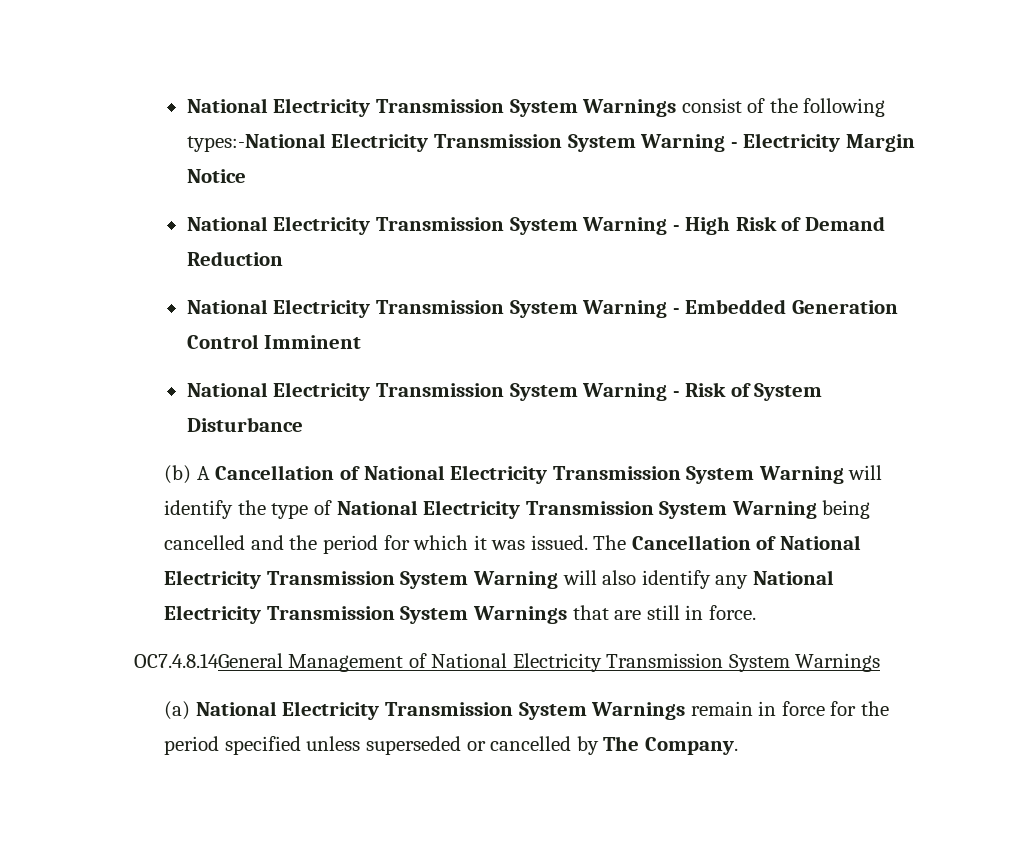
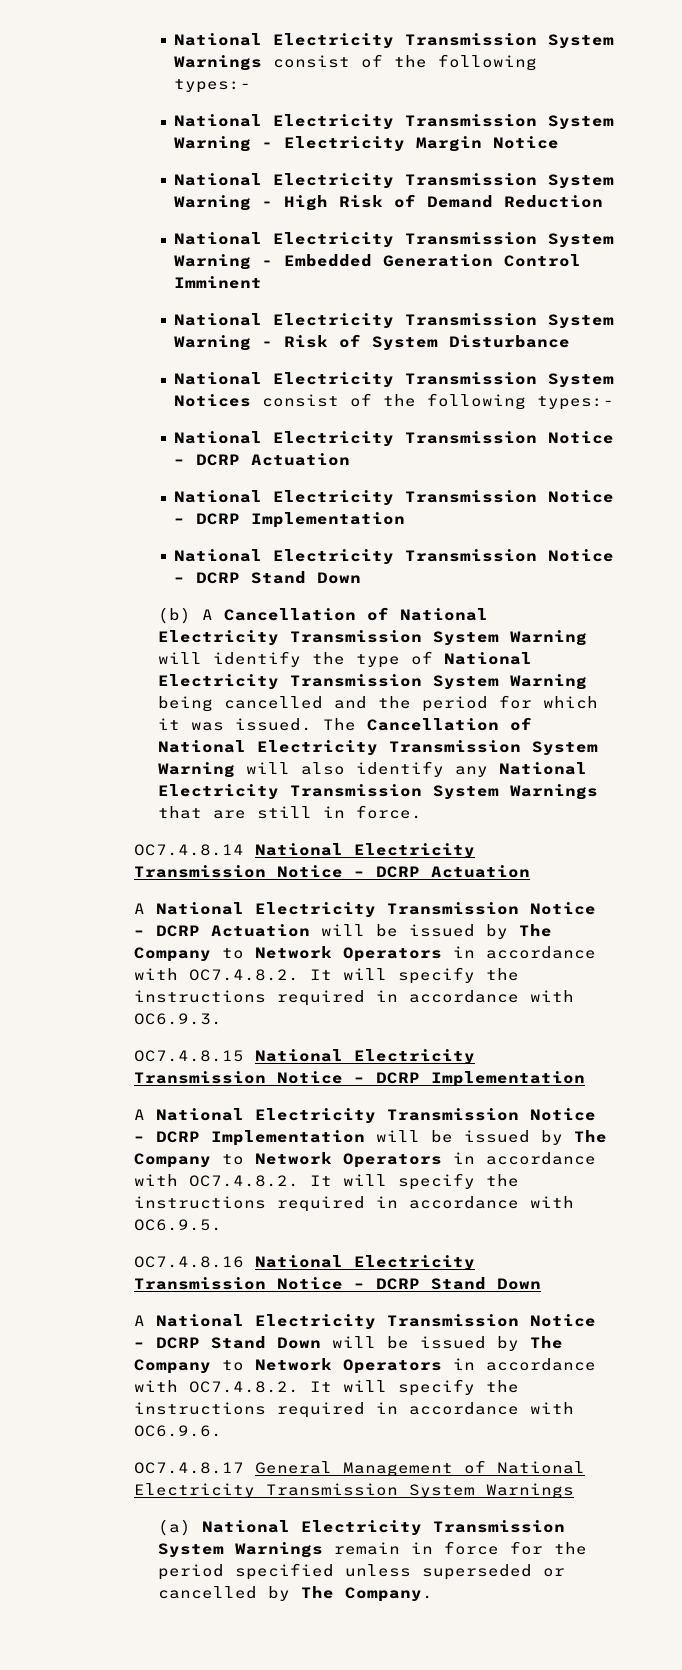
[186,133,326,152] types:-National -> [174,79,252,93] [174,114,263,127] types:- // National
(303, 424) none -> [174,372,615,388] [174,393,615,410] [174,431,615,447] [174,453,351,466] [174,490,615,506] [174,512,406,528] [174,549,615,565] [174,571,362,584] // National Electricity Transmission System Notices consist of the following types:- // National Electricity Transmission Notice – DCRP Actuation // National Electricity Transmission Notice – DCRP Implementation // National Electricity Transmission Notice – DCRP Stand Down
[133,653,283,668] OC7.4.8.14General -> [134,843,476,859] [134,865,531,878] [134,902,597,918] [134,924,553,939] [134,946,597,962] [134,967,520,984] [134,990,575,1006] [134,1013,223,1025] [134,1049,476,1065] [134,1071,586,1087] [134,1108,597,1124] [134,1130,608,1146] [134,1152,597,1168] [134,1173,520,1190] [134,1196,575,1212] [134,1219,223,1231] [134,1255,476,1271] [134,1277,542,1290] [134,1314,597,1330] [134,1336,564,1351] [134,1358,597,1374] [134,1379,520,1396] [134,1402,575,1418] [134,1425,223,1437] [134,1461,333,1474] OC7.4.8.14 National Electricity Transmission Notice – DCRP Actuation // A National Electricity Transmission Notice – DCRP Actuation will be issued by The Company to Network Operators in accordance with OC7.4.8.2. It will specify the instructions required in accordance with OC6.9.3. // OC7.4.8.15 National Electricity Transmission Notice – DCRP Implementation // A National Electricity Transmission Notice – DCRP Implementation will be issued by The Company to Network Operators in accordance with OC7.4.8.2. It will specify the instructions required in accordance with OC6.9.5. // OC7.4.8.16 National Electricity Transmission Notice – DCRP Stand Down // A National Electricity Transmission Notice – DCRP Stand Down will be issued by The Company to Network Operators in accordance with OC7.4.8.2. It will specify the instructions required in accordance with OC6.9.6. // OC7.4.8.17 General

